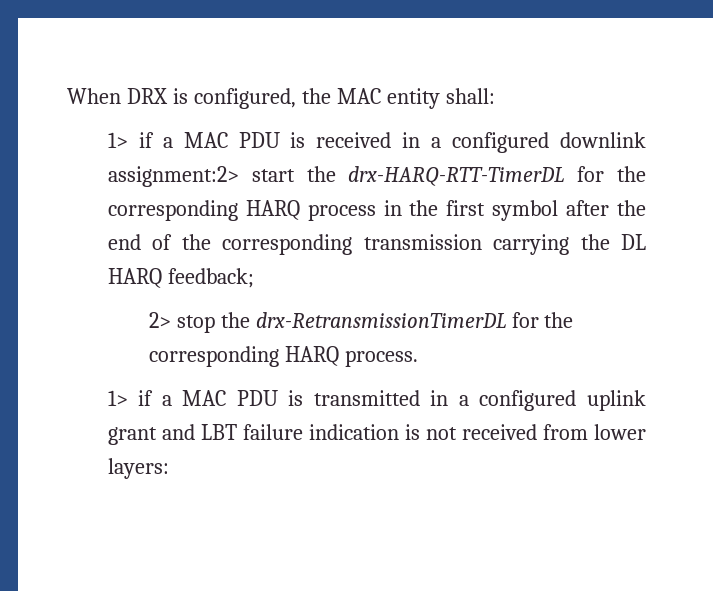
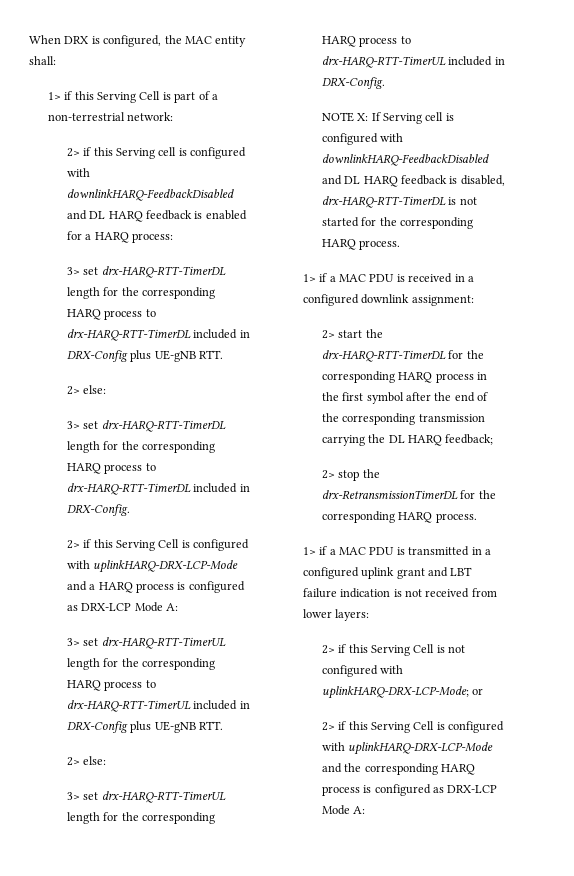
(495, 96) none -> [47,91,218,103] [47,112,174,121] [66,147,247,159] [66,168,90,177] [66,189,234,201] [66,210,247,222] [66,231,173,243] [66,266,226,278] [66,287,215,299] [66,309,156,320] [66,329,250,341] [66,350,223,362] [66,385,107,395] [66,420,226,432] [66,441,215,453] [66,463,156,474] [66,483,250,495] [66,504,130,516] [66,539,250,551] [66,560,239,573] [66,581,245,593] [66,602,178,612] [66,637,226,649] [66,658,215,670] [66,680,156,691] [66,700,250,712] [66,721,223,733] [66,756,107,766] [66,791,226,803] [66,812,215,824] [321,36,411,47] [321,56,505,68] [321,77,385,89] [321,112,454,124] [321,133,404,145] [321,154,489,166] [321,175,505,187] [321,196,477,208] [321,217,473,229] [321,239,401,250] // 1> if this Serving Cell is part of a non-terrestrial network: // 2> if this Serving cell is configured with downlinkHARQ-FeedbackDisabled and DL HARQ feedback is enabled for a HARQ process: // 3> set drx-HARQ-RTT-TimerDL length for the corresponding HARQ process to drx-HARQ-RTT-TimerDL included in DRX-Config plus UE-gNB RTT. // 2> else: // 3> set drx-HARQ-RTT-TimerDL length for the corresponding HARQ process to drx-HARQ-RTT-TimerDL included in DRX-Config. // 2> if this Serving Cell is configured with uplinkHARQ-DRX-LCP-Mode and a HARQ process is configured as DRX-LCP Mode A: // 3> set drx-HARQ-RTT-TimerUL length for the corresponding HARQ process to drx-HARQ-RTT-TimerUL included in DRX-Config plus UE-gNB RTT. // 2> else: // 3> set drx-HARQ-RTT-TimerUL length for the corresponding HARQ process to drx-HARQ-RTT-TimerUL included in DRX-Config. // NOTE X: If Serving cell is configured with downlinkHARQ-FeedbackDisabled and DL HARQ feedback is disabled, drx-HARQ-RTT-TimerDL is not started for the corresponding HARQ process.
[107,166,239,187] assignment:2> -> [411,295,474,306] [321,330,335,339] assignment: // 2>
(169, 468) none -> [321,644,466,656] [321,665,404,677] [321,686,484,699] [321,721,505,733] [321,742,494,755] [321,763,475,775] [321,784,498,796] [321,805,366,815] // 2> if this Serving Cell is not configured with uplinkHARQ-DRX-LCP-Mode; or // 2> if this Serving Cell is configured with uplinkHARQ-DRX-LCP-Mode and the corresponding HARQ process is configured as DRX-LCP Mode A:

